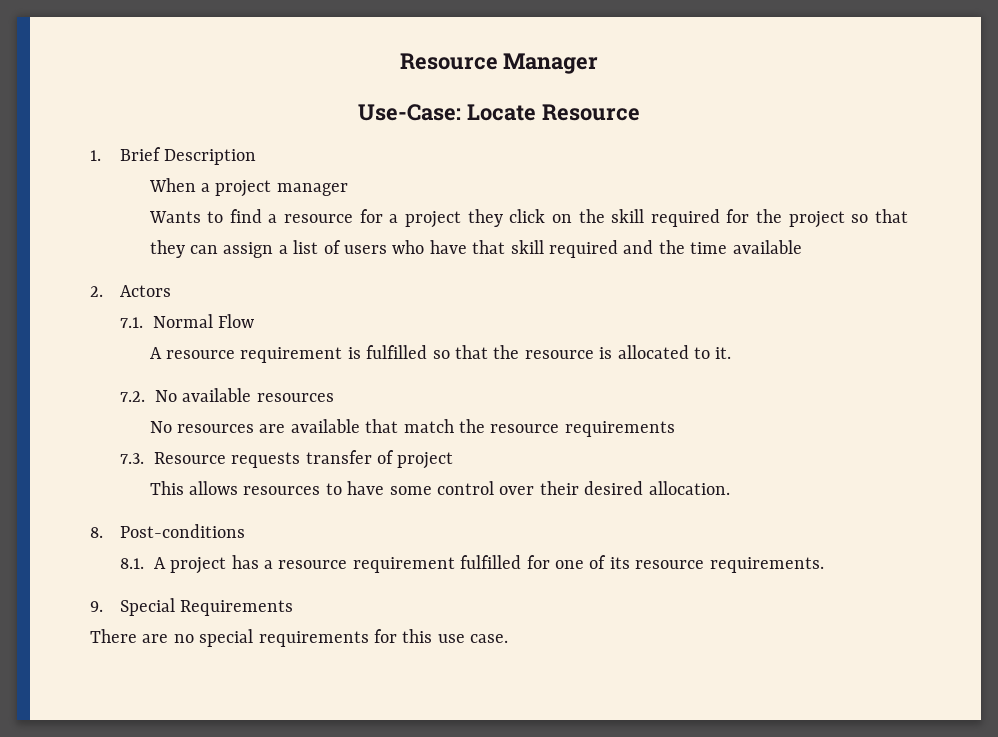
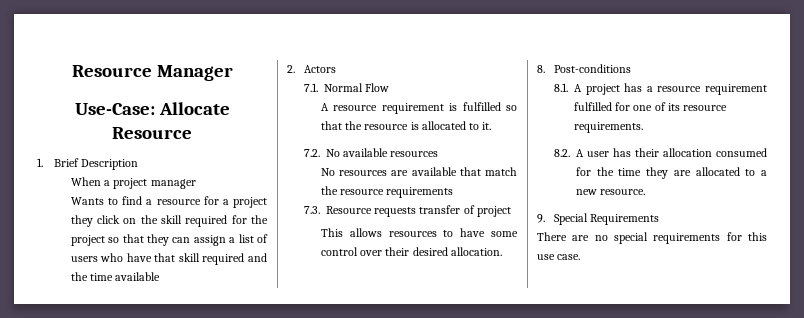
[467,104,536,121] Locate -> [158,102,230,115] Allocate
(824, 565) none -> [553,148,767,157] [575,167,767,179] [575,189,646,195] // 8.2. A user has their allocation consumed for the time they are allocated to a new resource.

